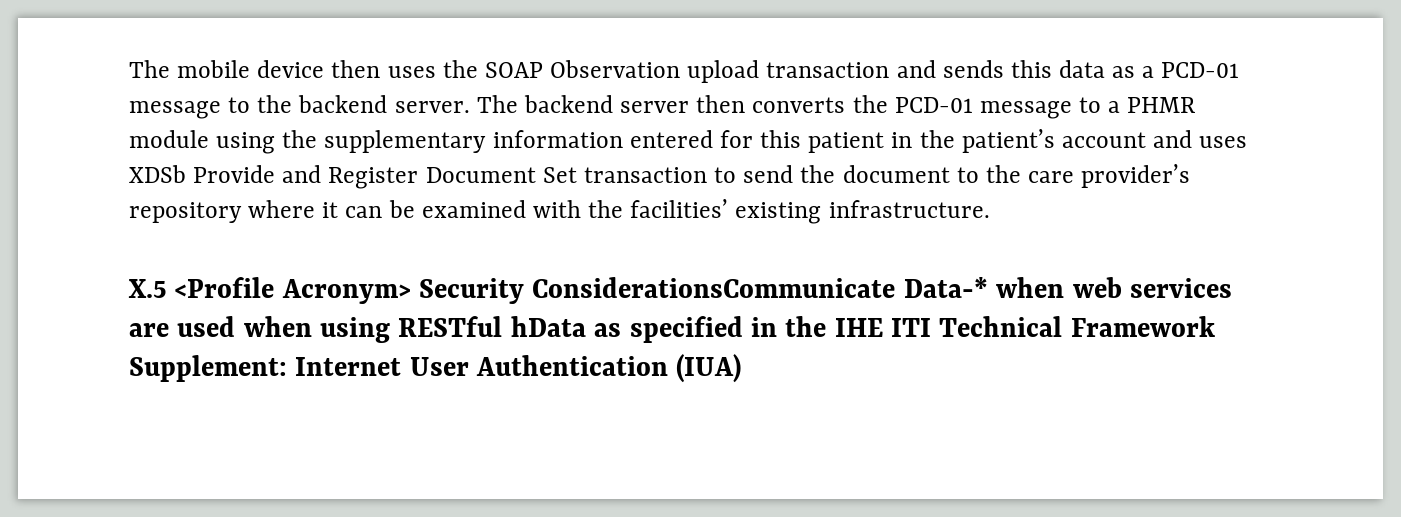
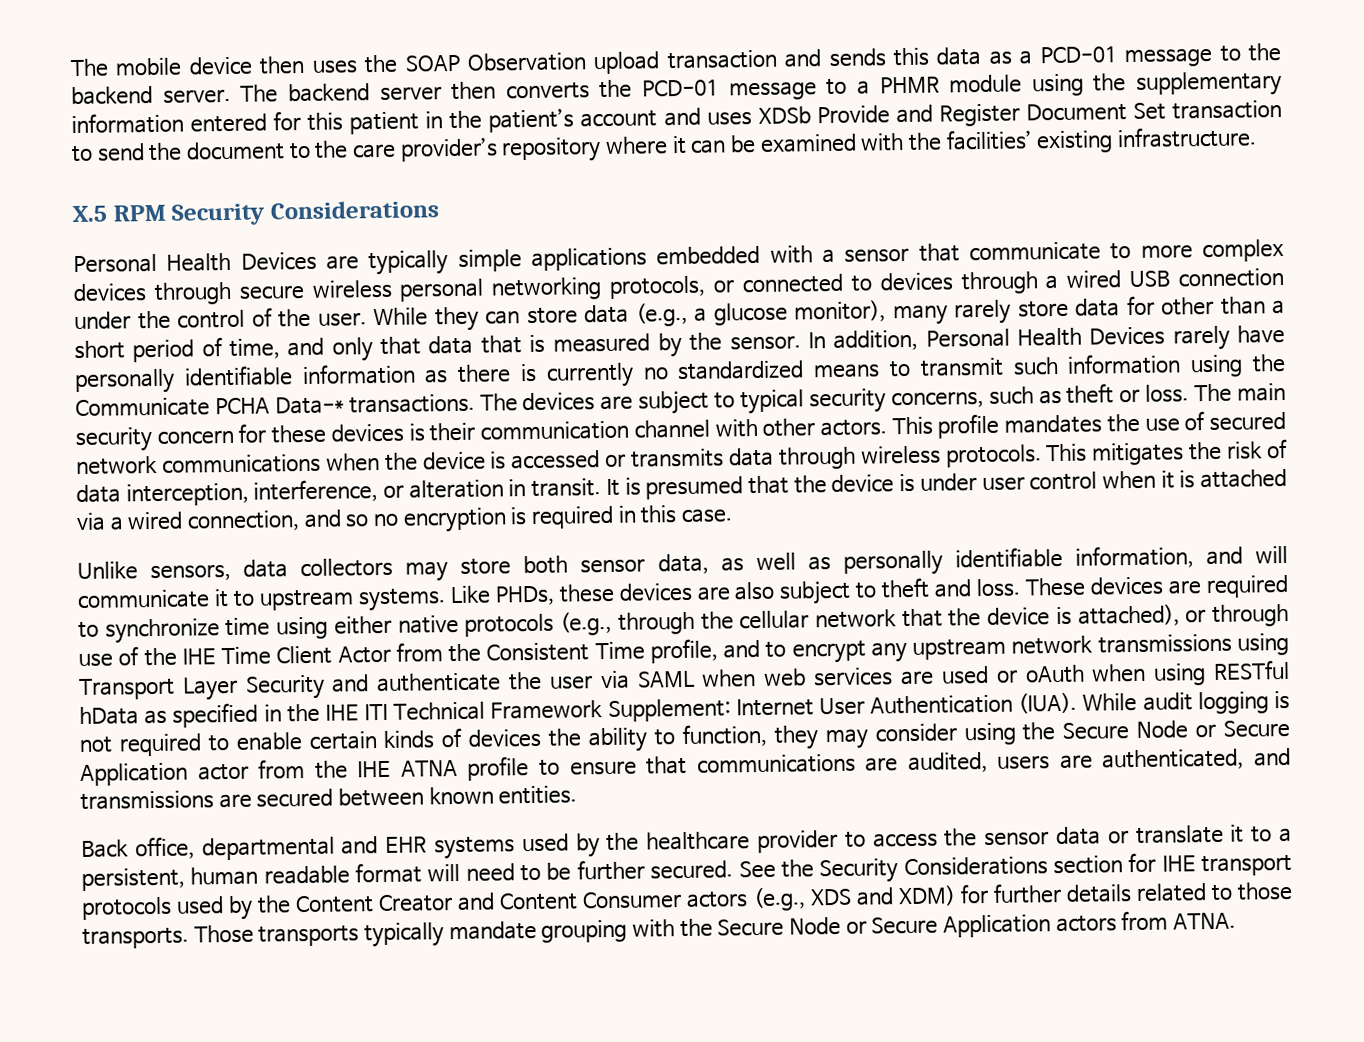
[174,277,988,304] <Profile Acronym> Security ConsiderationsCommunicate Data-* -> [112,200,439,226] [73,238,1285,276] [73,267,1285,305] [74,295,1285,332] [74,324,1285,363] [74,353,1287,395] [75,382,1286,418] [75,411,1287,453] [76,438,1288,476] [76,468,1288,507] [76,505,733,533] [77,545,1288,582] [77,574,1290,612] [78,603,1290,644] [78,632,1289,668] [79,670,695,701] RPM Security Considerations // Personal Health Devices are typically simple applications embedded with a sensor that communicate to more complex devices through secure wireless personal networking protocols, or connected to devices through a wired USB connection under the control of the user. While they can store data (e.g., a glucose monitor), many rarely store data for other than a short period of time, and only that data that is measured by the sensor. In addition, Personal Health Devices rarely have personally identifiable information as there is currently no standardized means to transmit such information using the Communicate PCHA Data-* transactions. The devices are subject to typical security concerns, such as theft or loss. The main security concern for these devices is their communication channel with other actors. This profile mandates the use of secured network communications when the device is accessed or transmits data through wireless protocols. This mitigates the risk of data interception, interference, or alteration in transit. It is presumed that the device is under user control when it is attached via a wired connection, and so no encryption is required in this case. // Unlike sensors, data collectors may store both sensor data, as well as personally identifiable information, and will communicate it to upstream systems. Like PHDs, these devices are also subject to theft and loss. These devices are required to synchronize time using either native protocols (e.g., through the cellular network that the device is attached), or through use of the IHE Time Client Actor from the Consistent Time profile, and to encrypt any upstream network transmissions using Transport Layer Security and authenticate the user via SAML
(236, 326) none -> [996,664,1085,684] or oAuth
[676,354,742,383] (IUA) -> [1018,690,1290,715] [79,719,1291,757] [80,747,1292,787] [80,785,578,811] [81,824,1292,861] [81,852,1293,891] [81,881,1293,921] [82,910,1236,949] (IUA). While audit logging is not required to enable certain kinds of devices the ability to function, they may consider using the Secure Node or Secure Application actor from the IHE ATNA profile to ensure that communications are audited, users are authenticated, and transmissions are secured between known entities. // Back office, departmental and EHR systems used by the healthcare provider to access the sensor data or translate it to a persistent, human readable format will need to be further secured. See the Security Considerations section for IHE transport protocols used by the Content Creator and Content Consumer actors (e.g., XDS and XDM) for further details related to those transports. Those transports typically mandate grouping with the Secure Node or Secure Application actors from ATNA.

